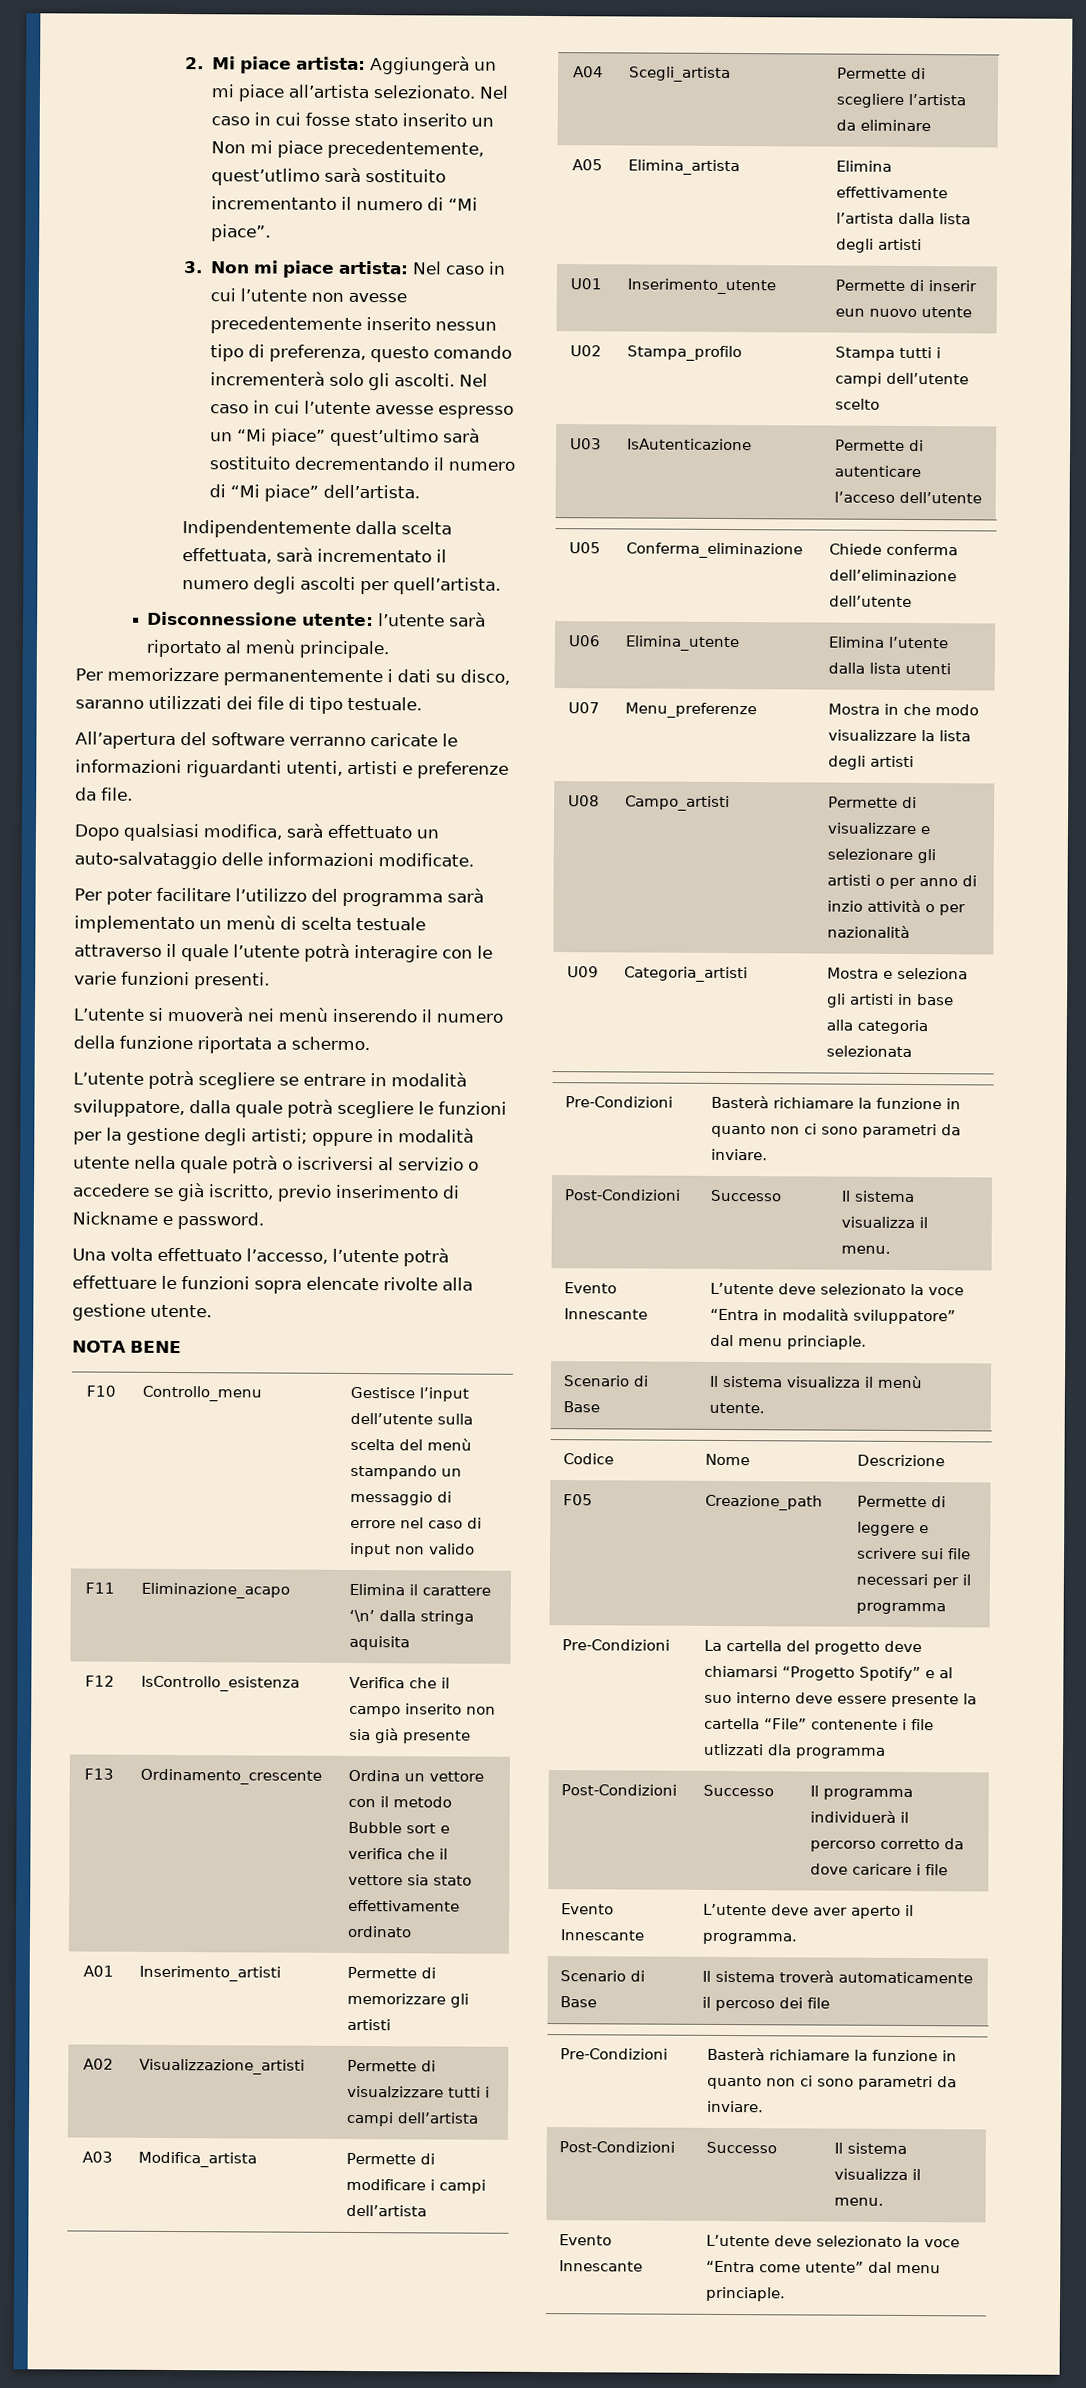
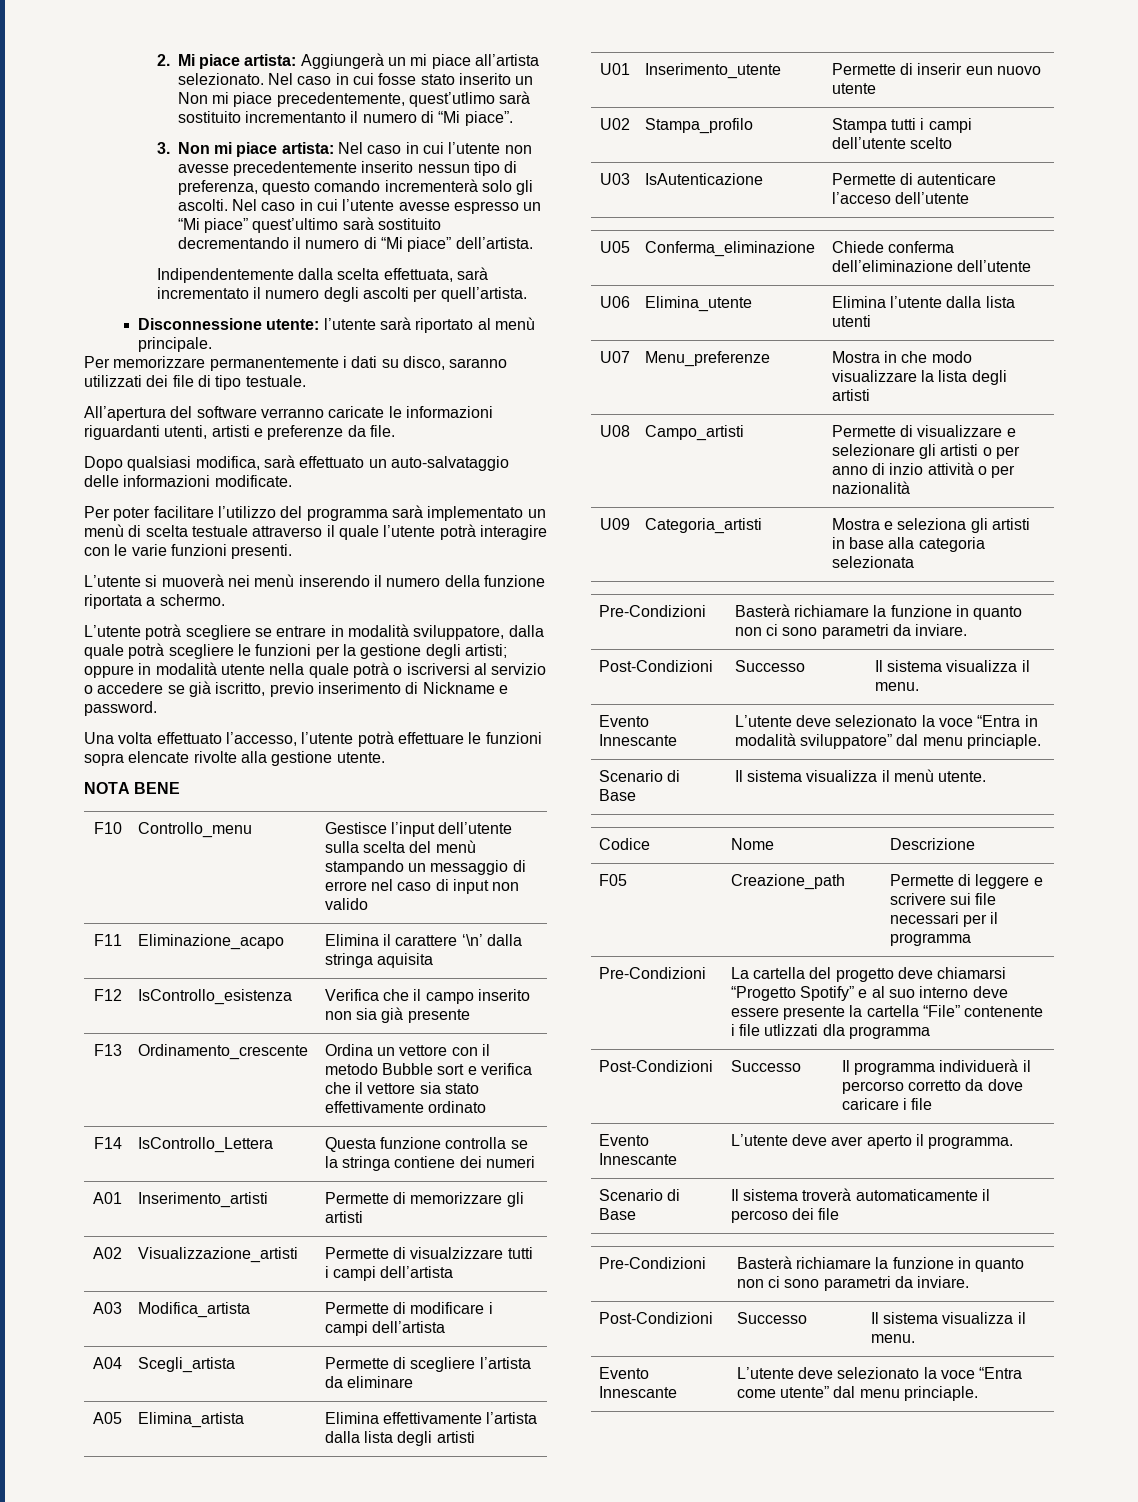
(413, 1931) none -> [93,1137,122,1149] [137,1137,273,1153] [324,1137,528,1152] [324,1156,536,1171] // F14 | IsControllo_Lettera | Questa funzione controlla se la stringa contiene dei numeri

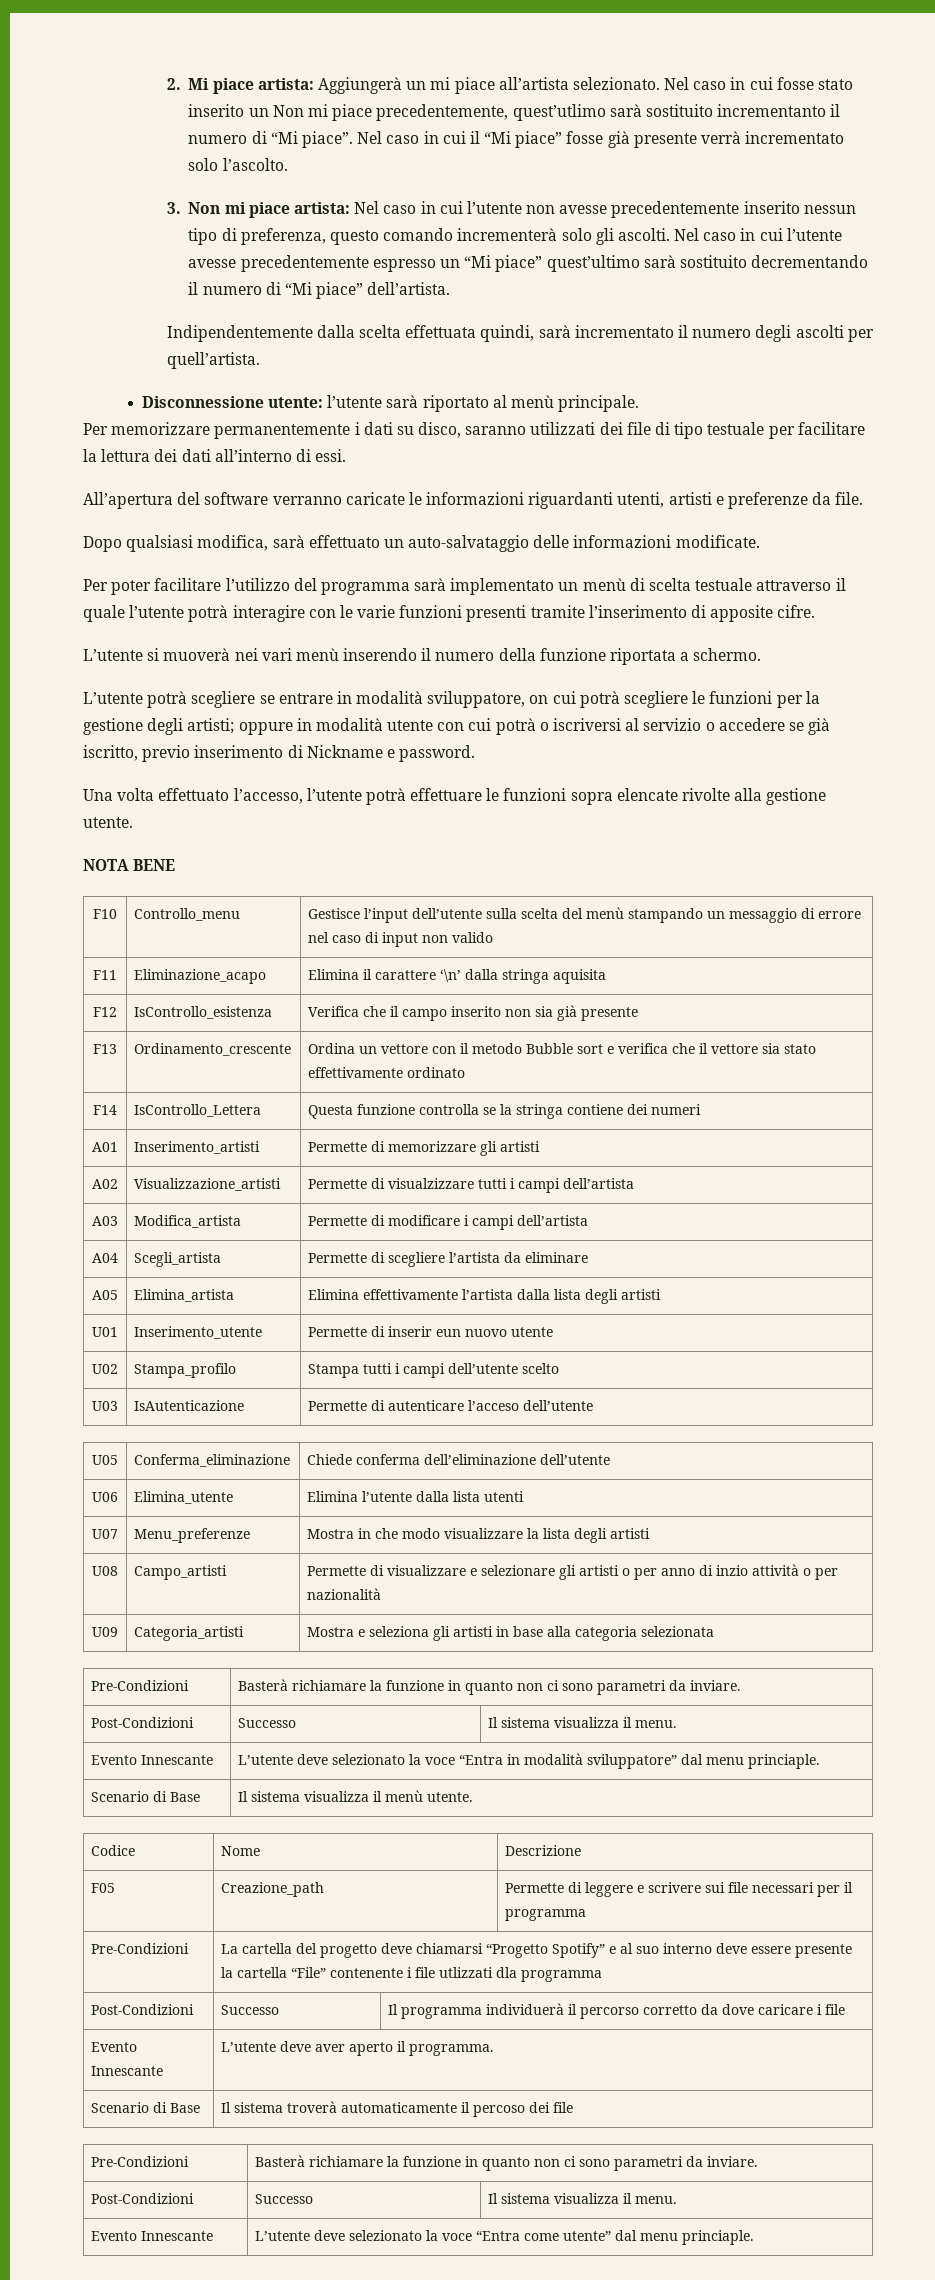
(513, 118) none -> [357,131,845,148] [188,158,288,171] Nel caso in cui il “Mi piace” fosse già presente verrà incrementato solo l’ascolto.
(450, 206) none -> [240,255,369,272] precedentemente
[383,268,453,282] effettuata, -> [405,325,535,342] effettuata quindi,
[245,375,306,387] testuale. -> [707,422,865,439] [83,449,347,462] testuale per facilitare la lettura dei dati all’interno di essi.
[231,544,293,559] presenti. -> [466,605,816,622] presenti tramite l’inserimento di apposite cifre.
(250, 581) none -> [261,648,292,661] vari
[508,625,544,637] [84,644,124,659] dalla quale -> [529,691,576,704] on cui
[269,663,349,678] nella quale -> [437,718,492,731] con cui

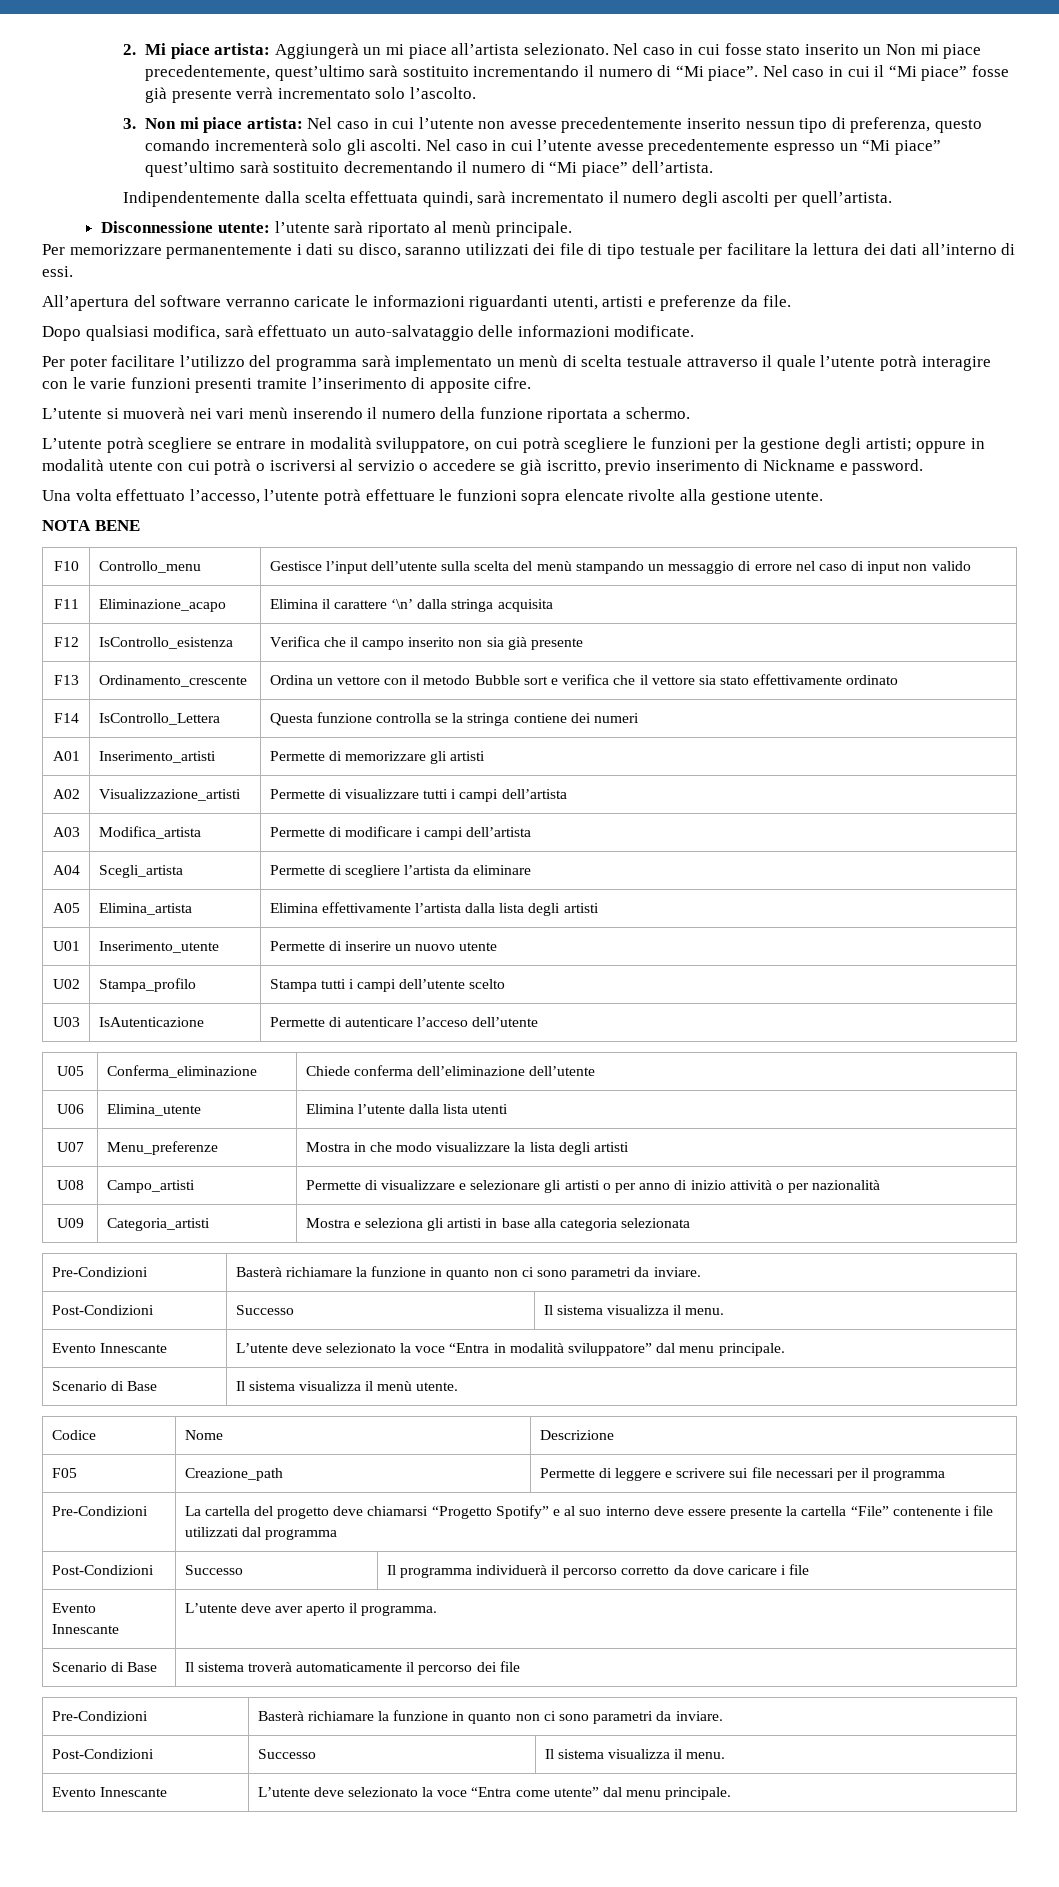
[512,104,827,121] quest’utlimo sarà sostituito incrementanto -> [274,65,580,81] quest’ultimo sarà sostituito incrementando
[553,969,607,984] aquisita -> [497,599,553,612] acquisita
[388,1178,475,1189] visualzizzare -> [344,789,419,799] visualizzare
[388,1326,462,1337] inserir eun -> [344,941,412,951] inserire un
[716,1565,749,1576] inzio -> [690,1180,726,1190] inizio
[748,1754,821,1769] princiaple. -> [718,1343,785,1356] principale.
[439,1967,518,1978] utlizzati dla -> [184,1527,261,1537] utilizzati dal
[473,2105,526,2117] percoso -> [418,1665,473,1675] percorso
[682,2230,755,2245] princiaple. -> [665,1787,732,1800] principale.

